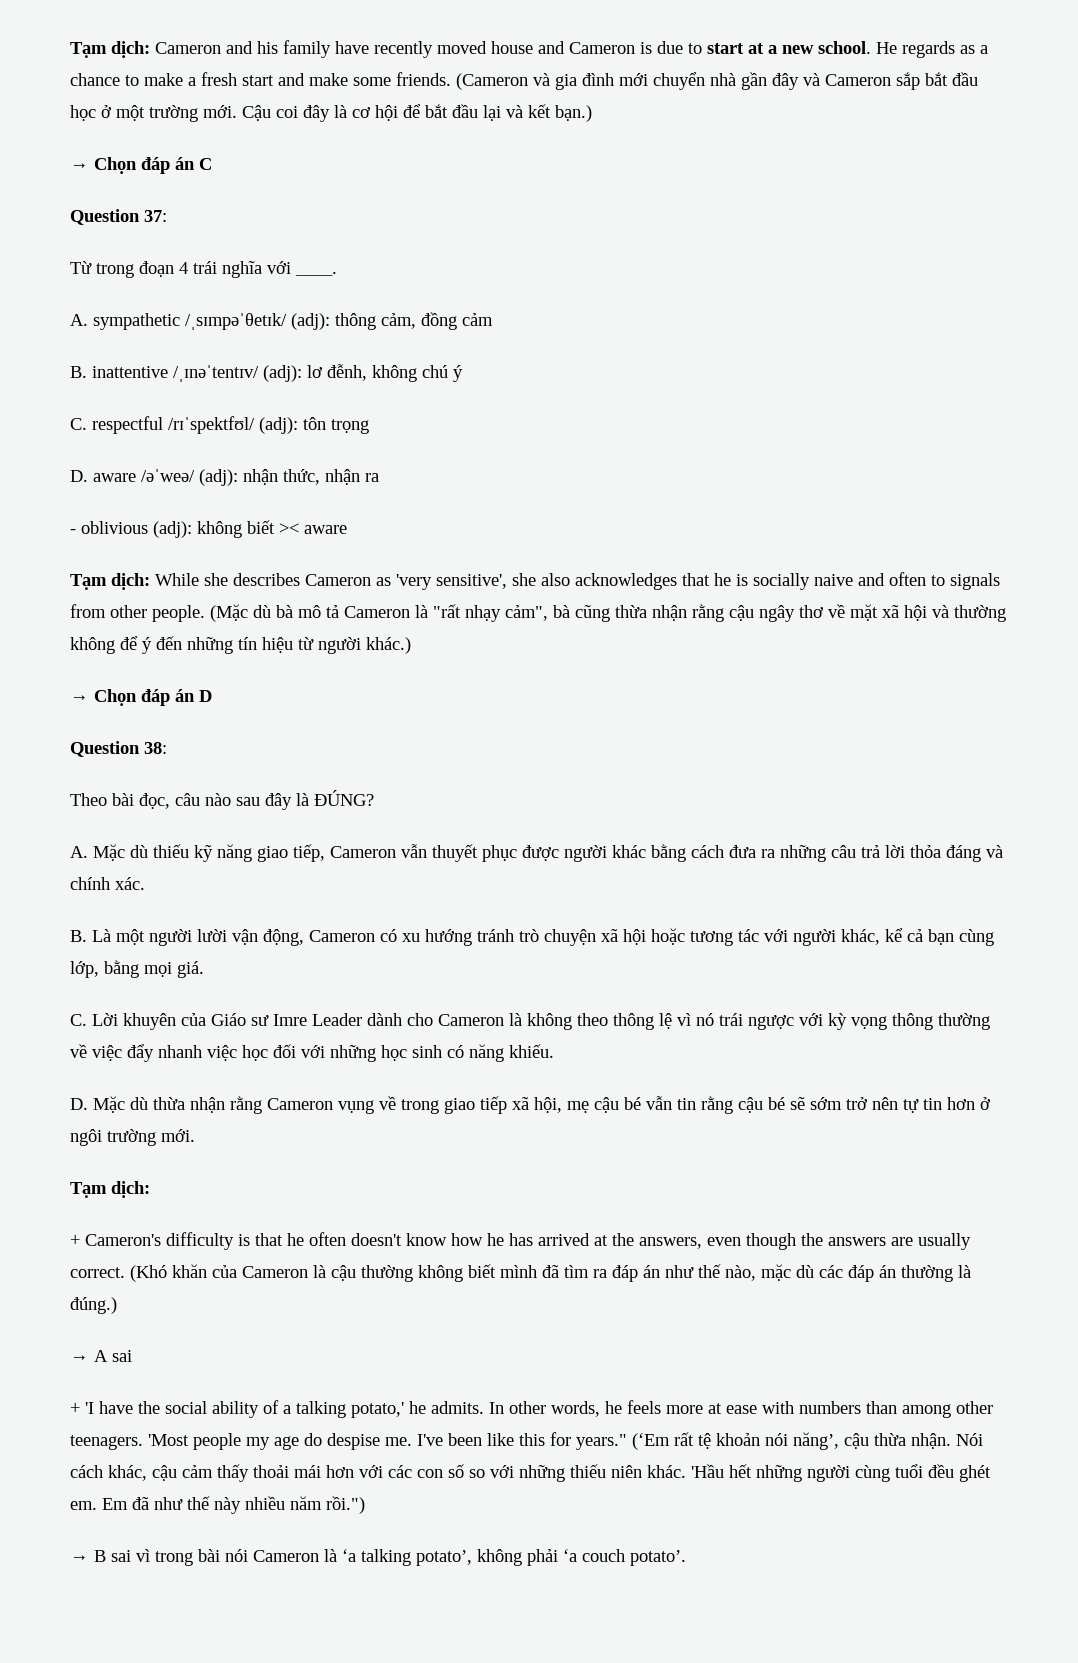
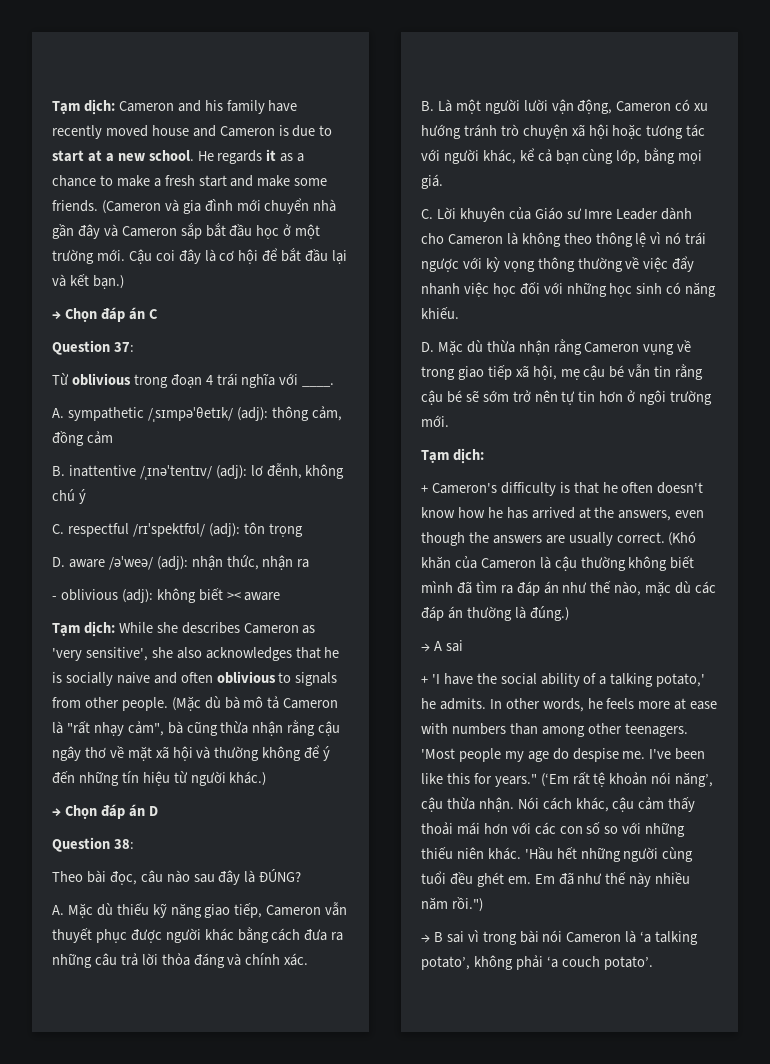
(955, 49) none -> [266,149,277,161] it
(92, 267) none -> [71,373,131,386] oblivious
(926, 579) none -> [216,671,276,684] oblivious

